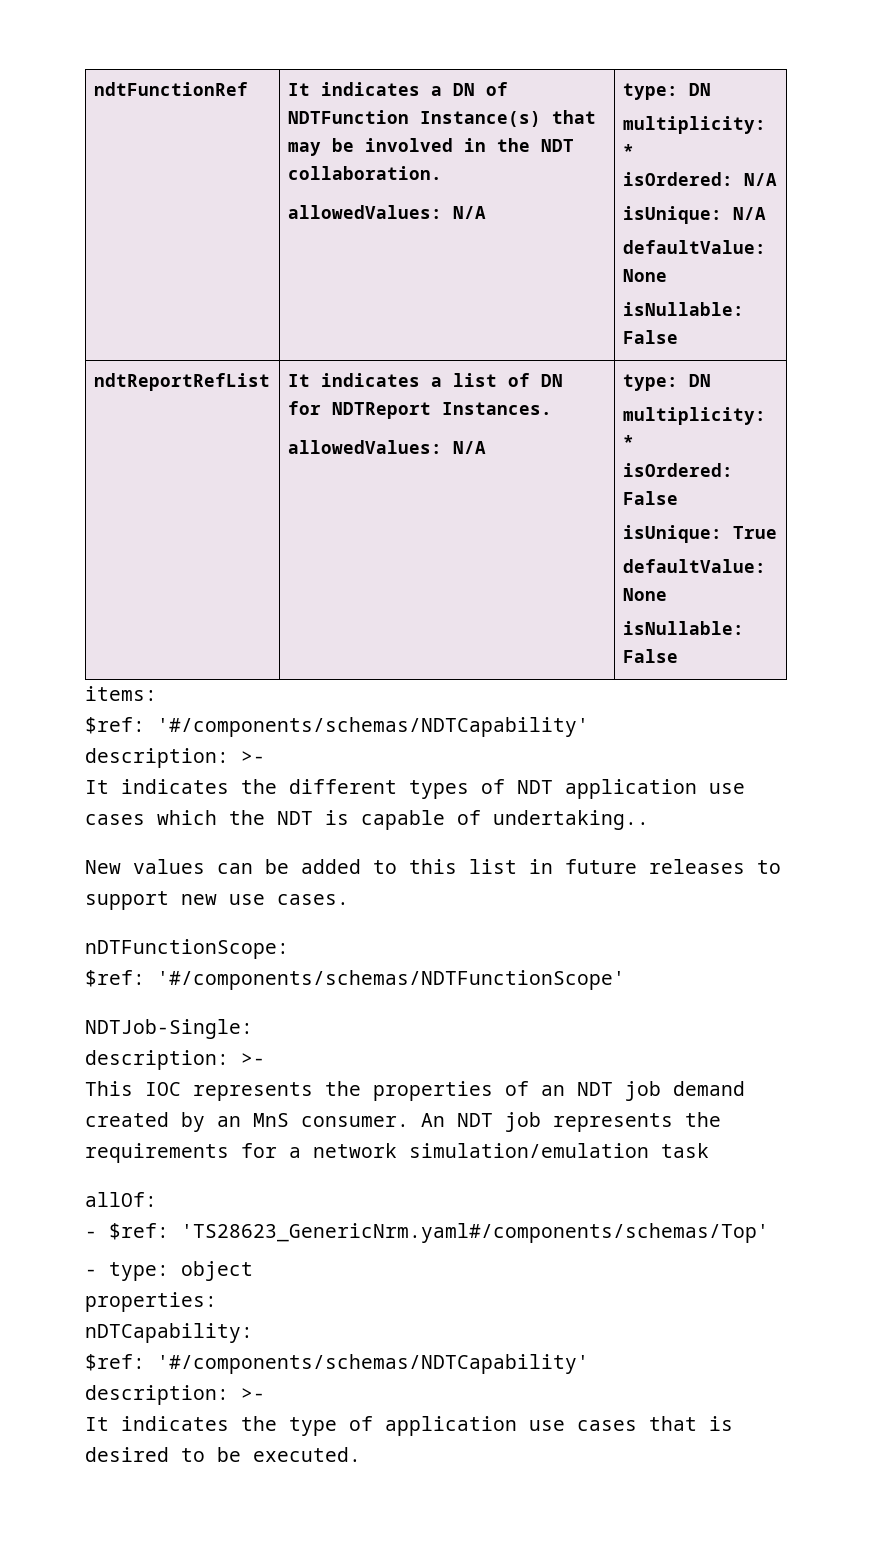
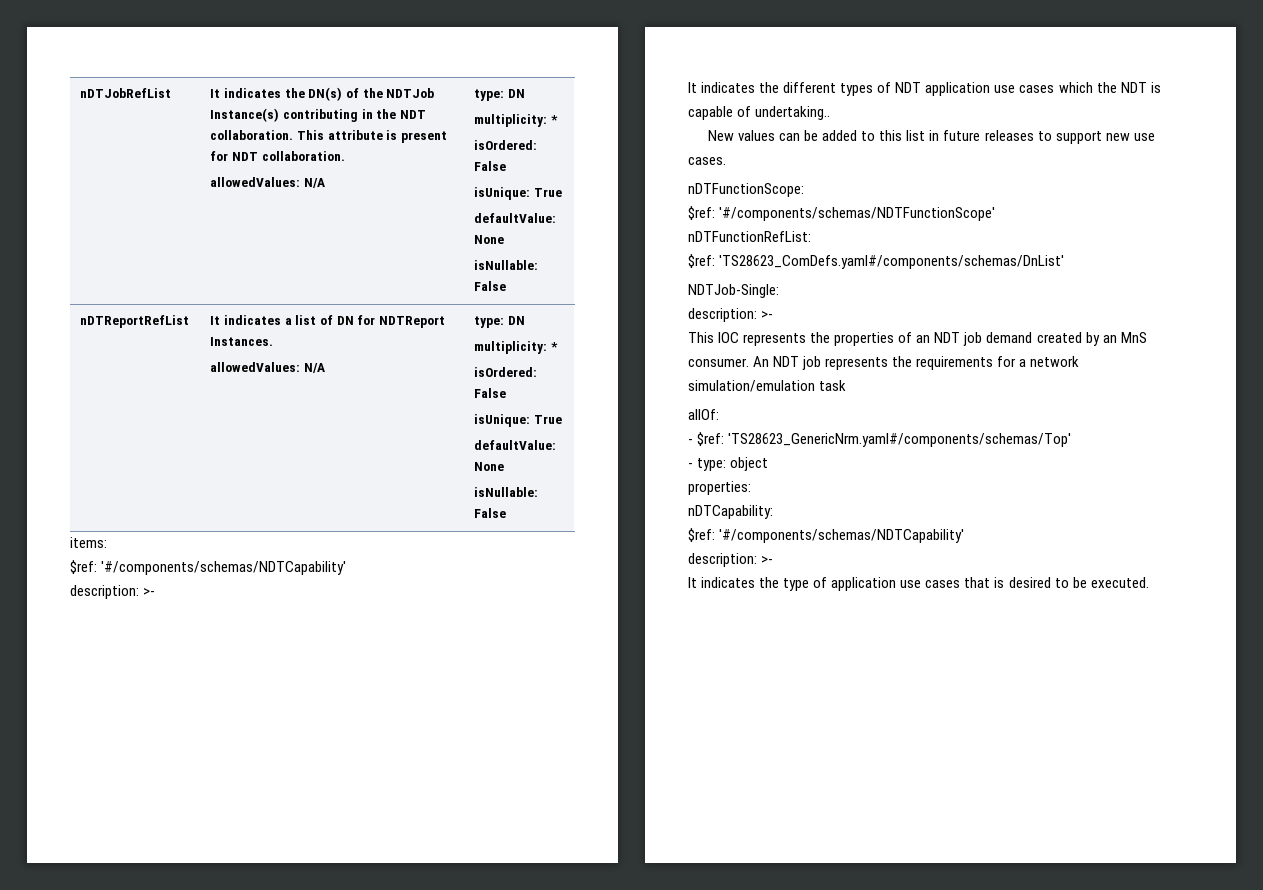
[93,82,248,96] [287,82,508,96] [287,110,596,127] [287,138,530,156] ndtFunctionRef | It indicates a DN of NDTFunction Instance(s) that may be involved in the -> [80,88,172,98] [210,87,435,101] [210,108,426,122] [210,130,447,143] [210,151,229,161] nDTJobRefList | It indicates the DN(s) of the NDTJob Instance(s) contributing in the NDT collaboration. This attribute is present for
[743,173,777,186] [622,206,766,224] [622,240,766,254] [622,269,667,282] [622,302,744,316] [622,330,678,344] [93,373,270,391] N/A // isUnique: N/A // defaultValue: None // isNullable: False // ndtReportRefList -> [474,161,507,171] [474,187,562,200] [474,213,557,223] [474,235,505,244] [474,260,539,270] [474,281,507,291] [80,315,190,328] False // isUnique: True // defaultValue: None // isNullable: False // nDTReportRefList
(625, 980) none -> [688,231,811,242] [688,254,1065,269] // nDTFunctionRefList: // $ref: 'TS28623_ComDefs.yaml#/components/schemas/DnList'

